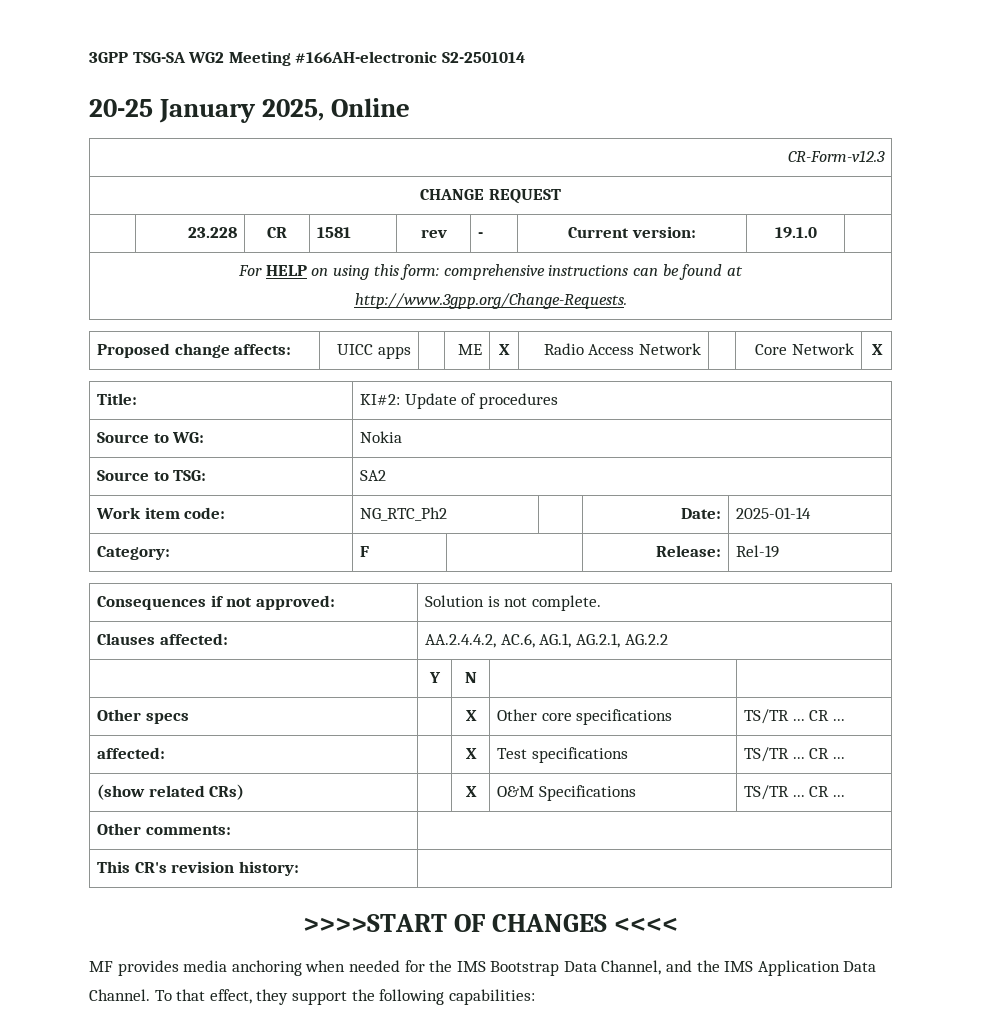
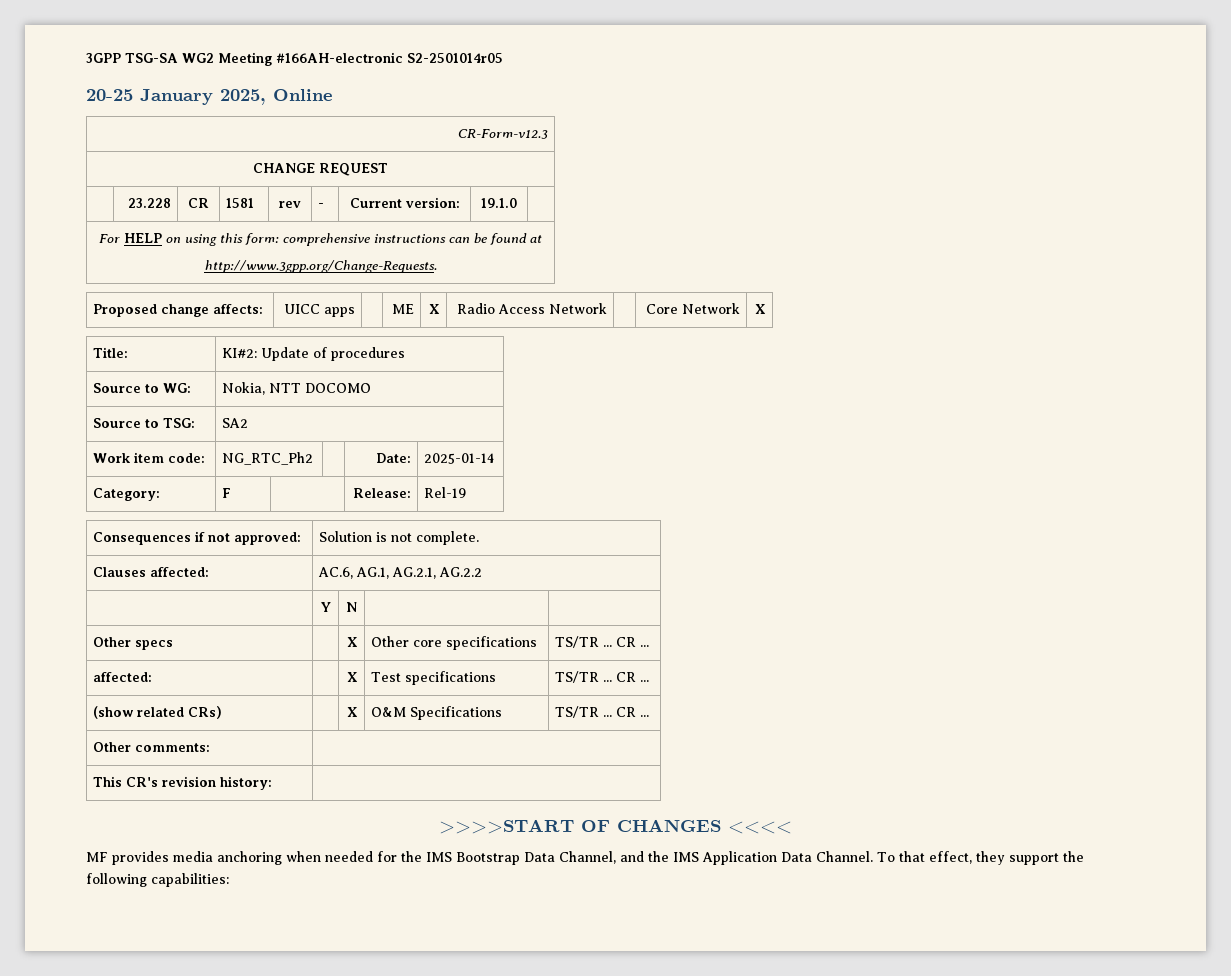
[441,52,525,63] S2-2501014 -> [407,53,503,63] S2-2501014r05
[360,431,403,443] Nokia -> [222,382,372,395] Nokia, NTT DOCOMO
[425,634,497,648] AA.2.4.4.2, -> (210, 572) none

